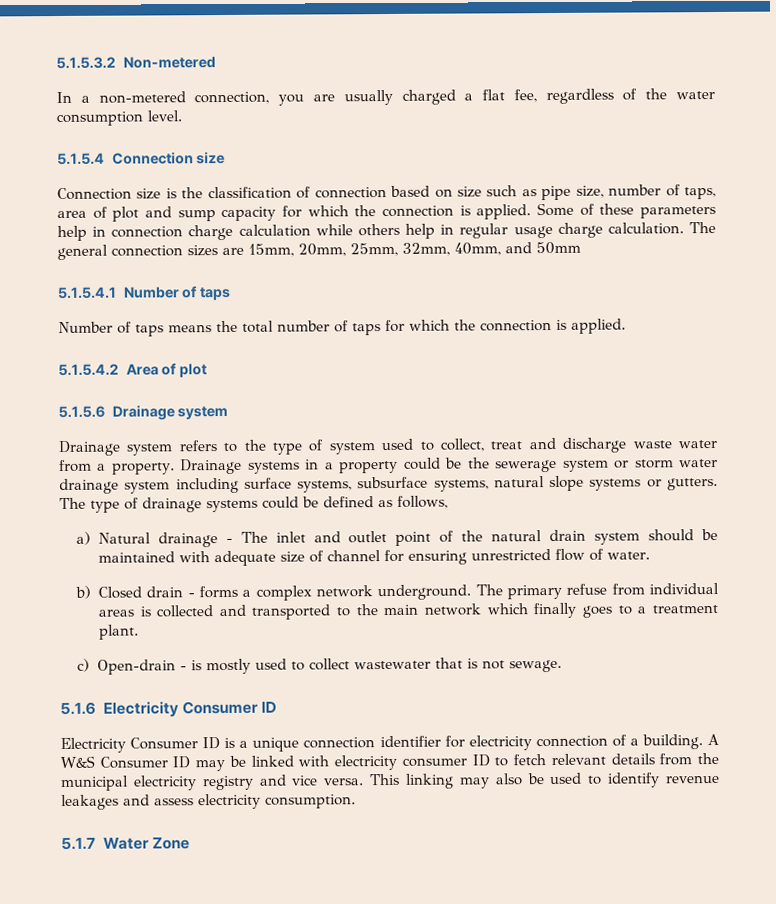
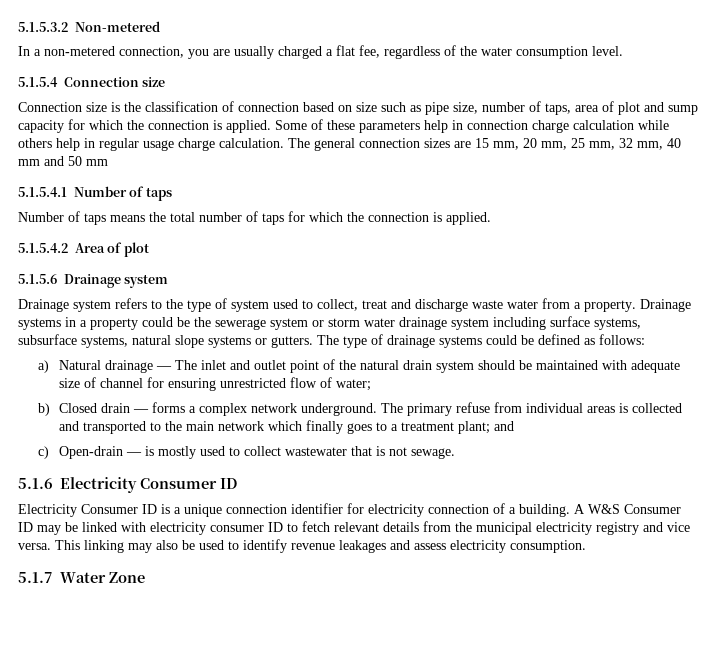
[248,241,581,257] 15mm, 20mm, 25mm, 32mm, 40mm, and 50mm -> [475,138,681,150] [18,156,108,166] 15 mm, 20 mm, 25 mm, 32 mm, 40 mm and 50 mm
[397,495,448,509] follows, -> [599,334,645,345] follows:
[225,537,233,543] - -> [155,366,172,370] —
[606,551,650,560] water. -> [335,379,371,391] water;
[187,592,195,598] - -> [132,409,149,413] —
[98,624,139,640] plant. -> [457,421,514,434] plant; and
[179,665,187,671] - -> [125,452,142,456] —

